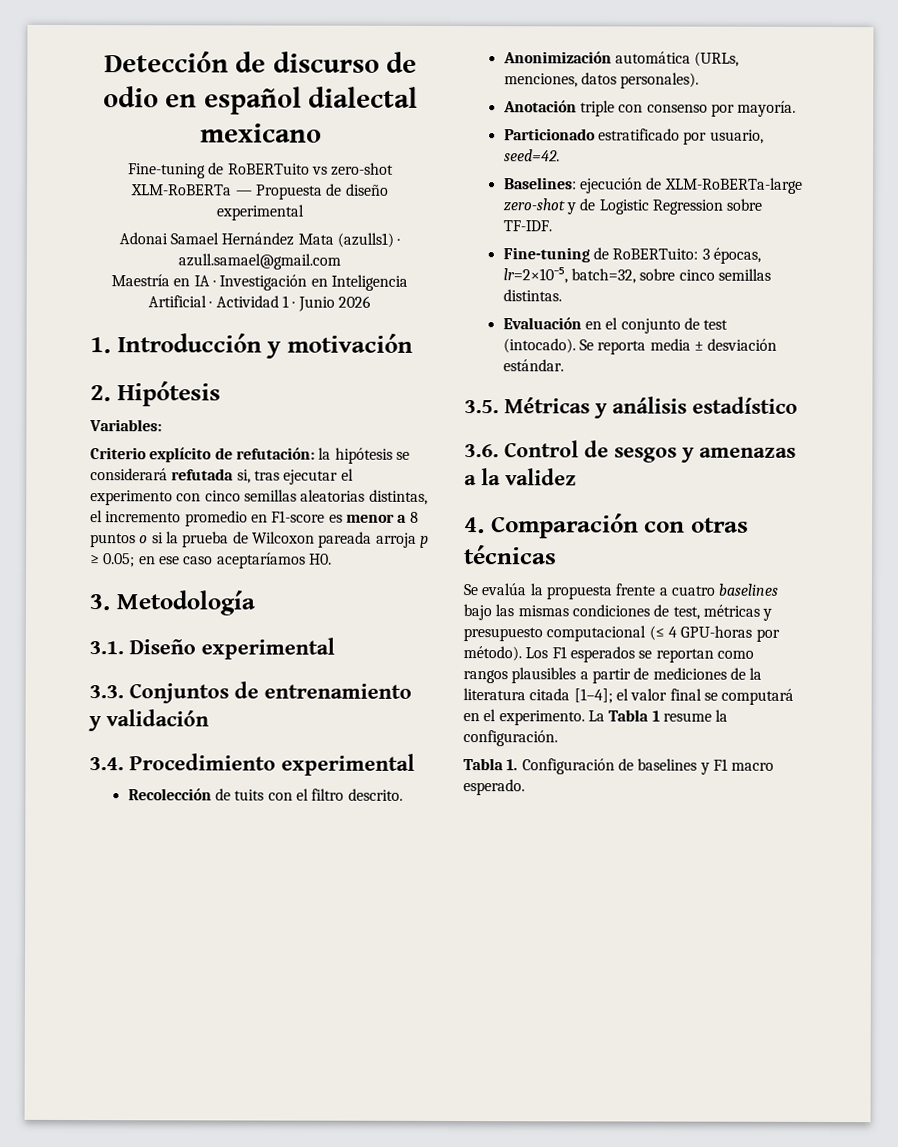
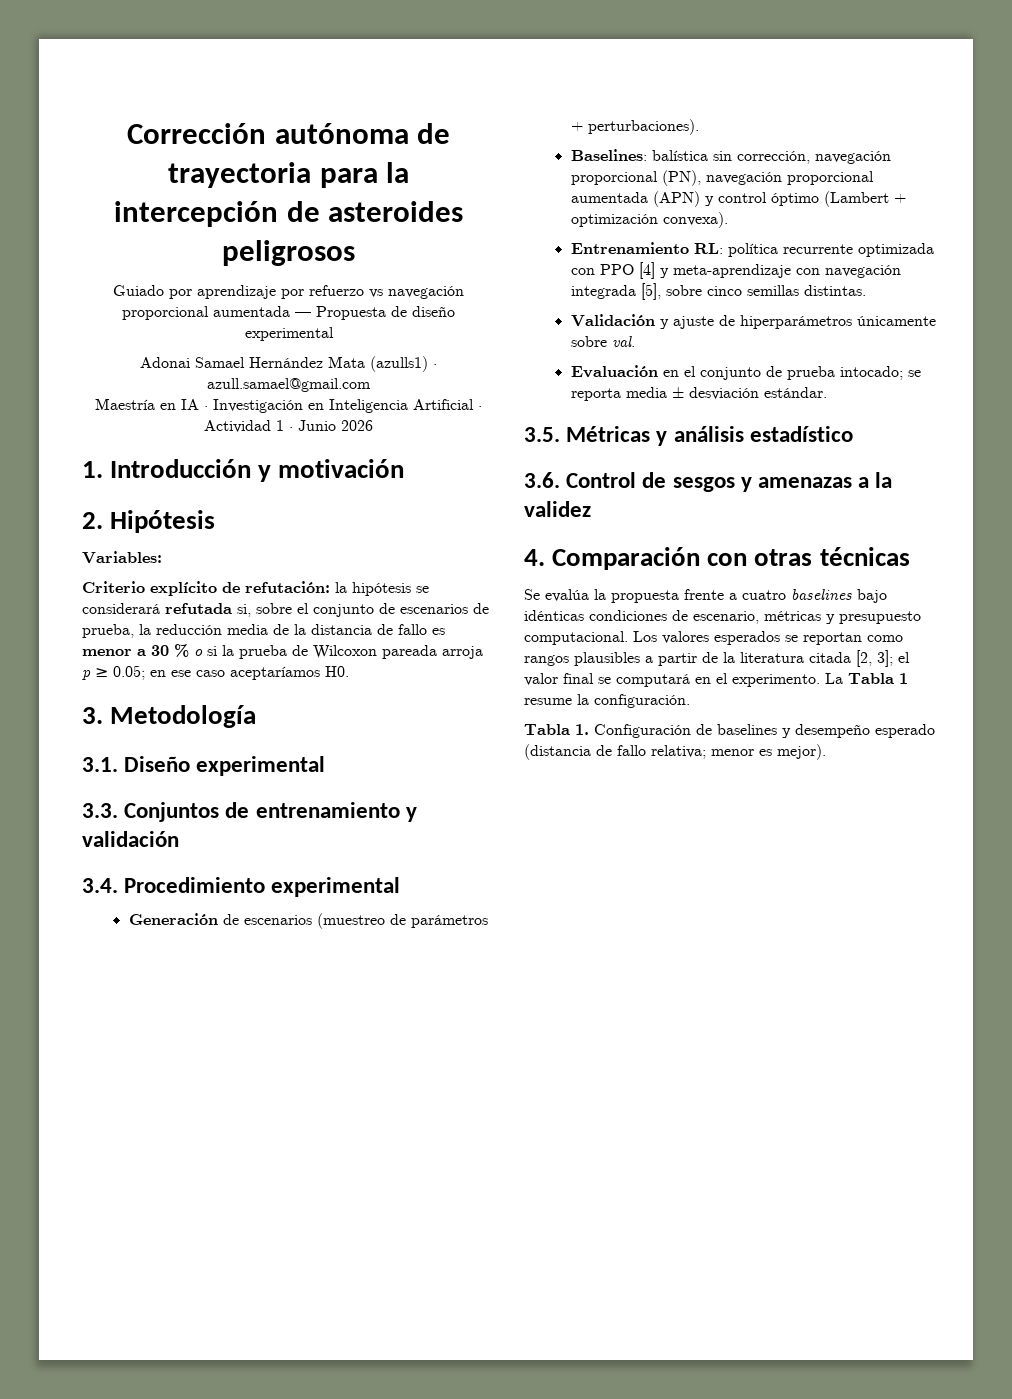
[103,51,418,73] [102,86,419,115] [199,123,322,143] [127,162,395,179] [130,184,233,196] Detección de discurso de odio en español dialectal mexicano // Fine-tuning de RoBERTuito vs zero-shot XLM-RoBERTa -> [127,123,450,144] [168,162,409,188] [114,201,463,227] [222,240,355,266] [113,285,464,299] [122,306,290,320] Corrección autónoma de trayectoria para la intercepción de asteroides peligrosos // Guiado por aprendizaje por refuerzo vs navegación proporcional aumentada
[253,468,354,485] [90,489,428,506] [90,510,326,527] tras ejecutar el experimento con cinco semillas aleatorias distintas, el incremento promedio en F1-score -> [256,603,489,617] [82,624,427,638] sobre el conjunto de escenarios de prueba, la reducción media de la distancia de fallo
[409,511,419,523] [90,533,136,548] 8 puntos -> [151,644,189,657] 30 %
[127,788,403,801] [502,51,740,67] [503,72,700,89] [502,100,797,117] [503,128,764,145] [503,149,560,162] [503,177,803,194] [502,198,763,215] [502,220,552,232] [502,247,762,264] [502,267,772,284] [502,289,562,302] Recolección de tuits con el filtro descrito. // Anonimización automática (URLs, menciones, datos personales). // Anotación triple con consenso por mayoría. // Particionado estratificado por usuario, seed=42. // Baselines: ejecución de XLM-RoBERTa-large zero-shot y de Logistic Regression sobre TF-IDF. // Fine-tuning de RoBERTuito: 3 épocas, lr=2×10⁻⁵, batch=32, sobre cinco semillas distintas. -> [128,913,488,929] [570,119,699,135] [570,149,891,164] [570,170,874,186] [570,191,906,207] [570,212,728,228] [570,242,934,257] [570,262,901,279] [570,283,866,300] [570,314,936,329] [570,336,635,347] Generación de escenarios (muestreo de parámetros + perturbaciones). // Baselines: balística sin corrección, navegación proporcional (PN), navegación proporcional aumentada (APN) y control óptimo (Lambert + optimización convexa). // Entrenamiento RL: política recurrente optimizada con PPO [4] y meta-aprendizaje con navegación integrada [5], sobre cinco semillas distintas. // Validación y ajuste de hiperparámetros únicamente sobre val.
[703,319,729,330] [502,338,595,354] test (intocado). Se -> [786,366,921,380] prueba intocado; se
[495,604,569,617] las mismas -> [524,610,584,621] idénticas
[672,606,700,620] test, -> [693,611,759,624] escenario,
[546,625,780,642] [463,646,567,662] computacional (≤ 4 GPU-horas por método). Los F1 -> [524,631,709,645] computacional. Los valores
[652,667,746,680] mediciones de -> (718, 657) none
[573,688,613,704] [1–4]; -> [856,650,893,667] [2, 3];
[712,758,775,771] [463,779,525,796] F1 macro esperado. -> [795,724,935,738] [524,744,826,760] desempeño esperado (distancia de fallo relativa; menor es mejor).

